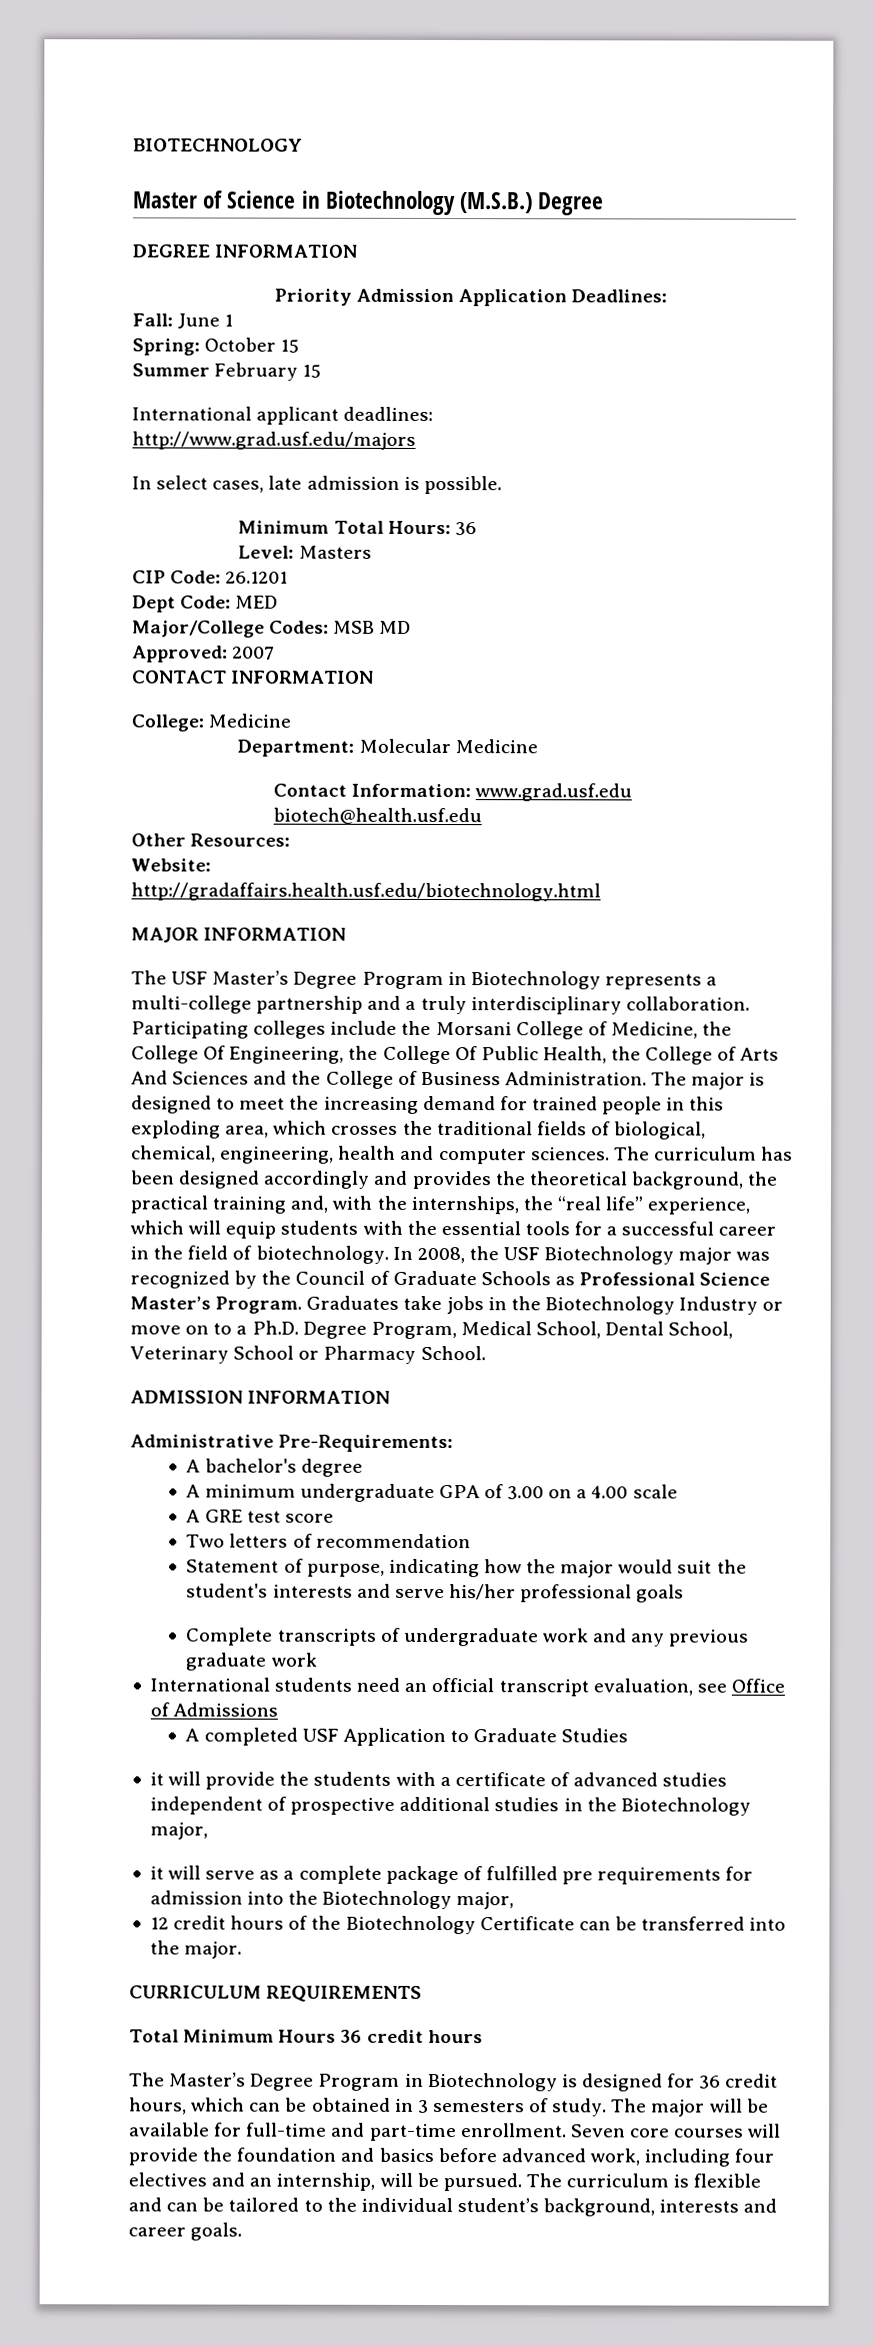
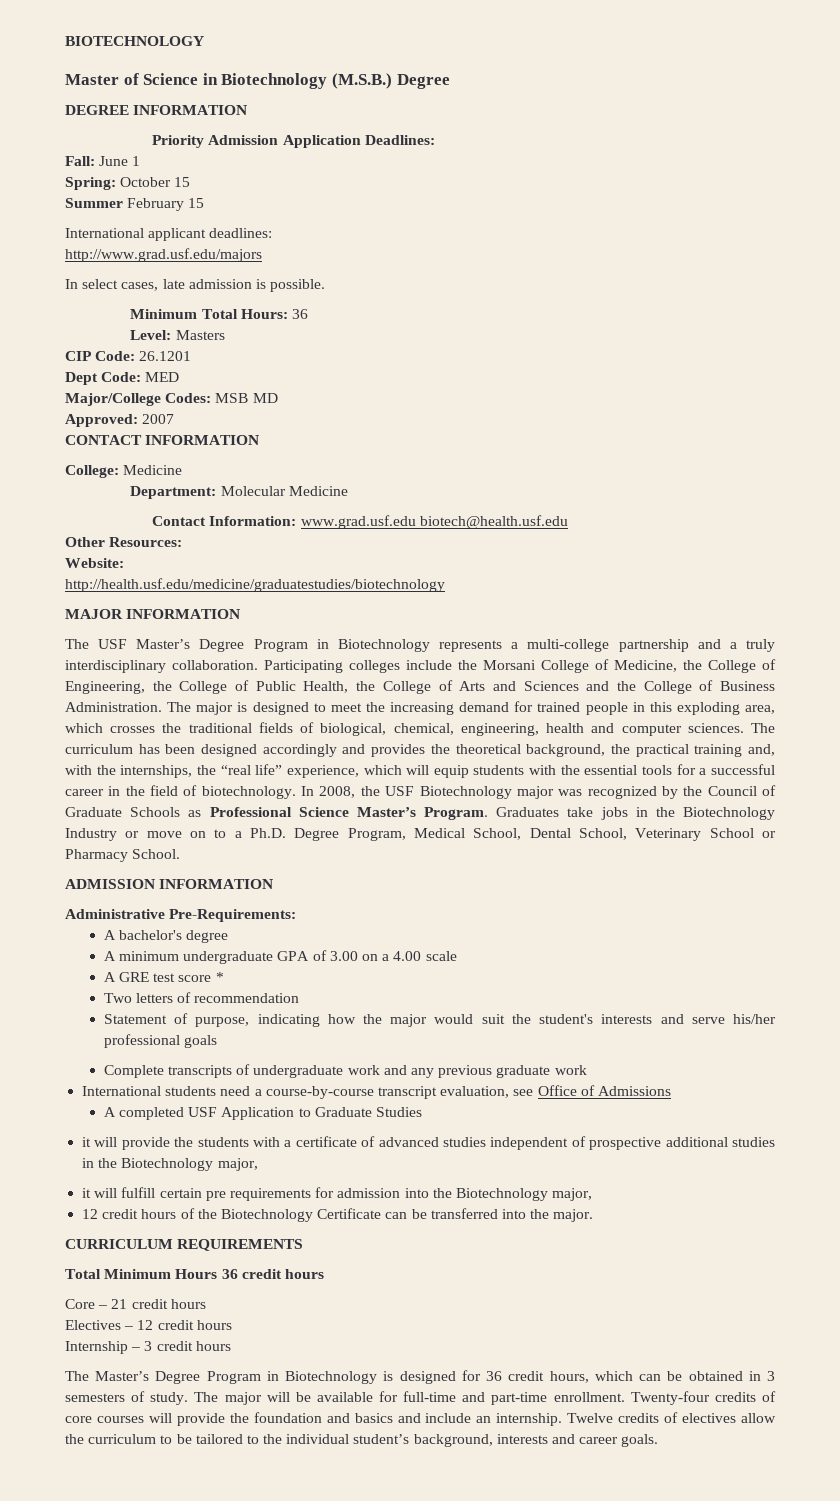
[131,882,601,902] http://gradaffairs.health.usf.edu/biotechnology.html -> [65,578,445,592] http://health.usf.edu/medicine/graduatestudies/biotechnology
[203,1045,227,1060] Of -> [762,659,776,670] of
[454,1046,478,1061] Of -> [235,680,250,691] of
[131,1070,168,1085] And -> [492,681,516,691] and
(334, 1518) none -> [215,972,224,982] *
[404,1677,495,1693] an official -> [254,1086,374,1099] a course-by-course
[205,1865,558,1885] serve as a complete package of fulfilled -> [121,1187,202,1198] fulfill certain
(483, 2036) none -> [65,1299,206,1309] [65,1320,232,1330] [65,1341,231,1354] // Core – 21 credit hours // Electives – 12 credit hours // Internship – 3 credit hours
[569,2124,626,2138] Seven -> [630,1391,776,1405] Twenty-four credits of
[437,2148,775,2167] [128,2172,762,2192] [128,2197,199,2212] before advanced work, including four electives and an internship, will be pursued. The curriculum is flexible and can -> [397,1412,776,1426] [65,1434,173,1444] and include an internship. Twelve credits of electives allow the curriculum to

